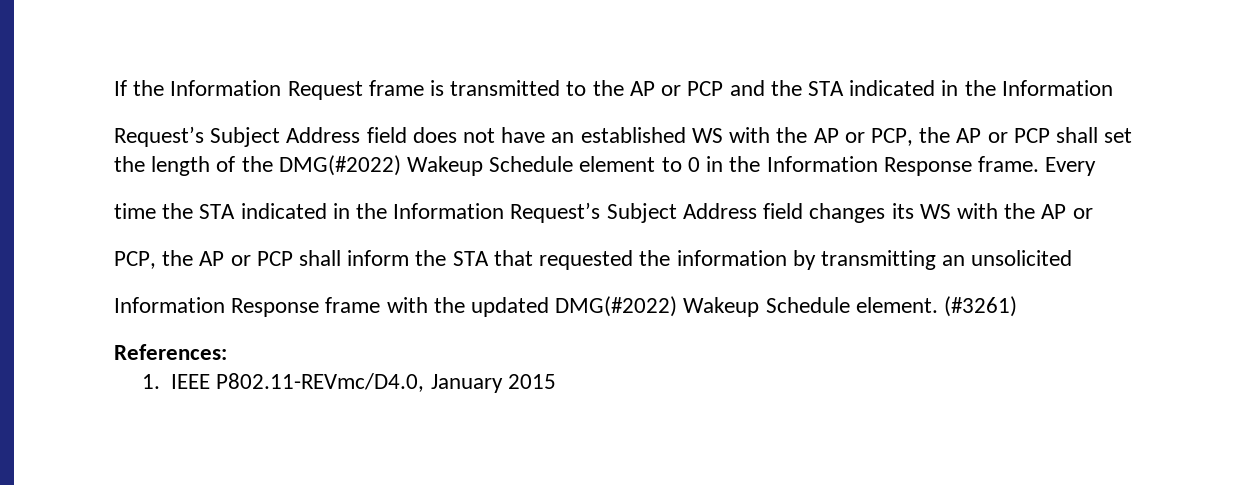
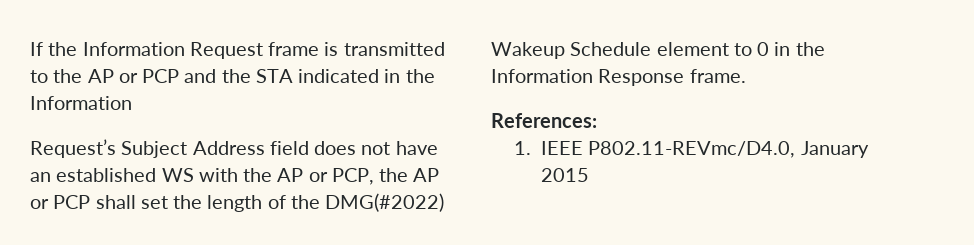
[1045,157,1097,176] [114,202,1093,223] [114,250,1073,270] [114,296,1018,317] Every // time the STA indicated in the Information Request’s Subject Address field changes its WS with the AP or // PCP, the AP or PCP shall inform the STA that requested the information by transmitting an unsolicited // Information Response frame with the updated DMG(#2022) Wakeup Schedule element. (#3261) -> (746, 76) none

